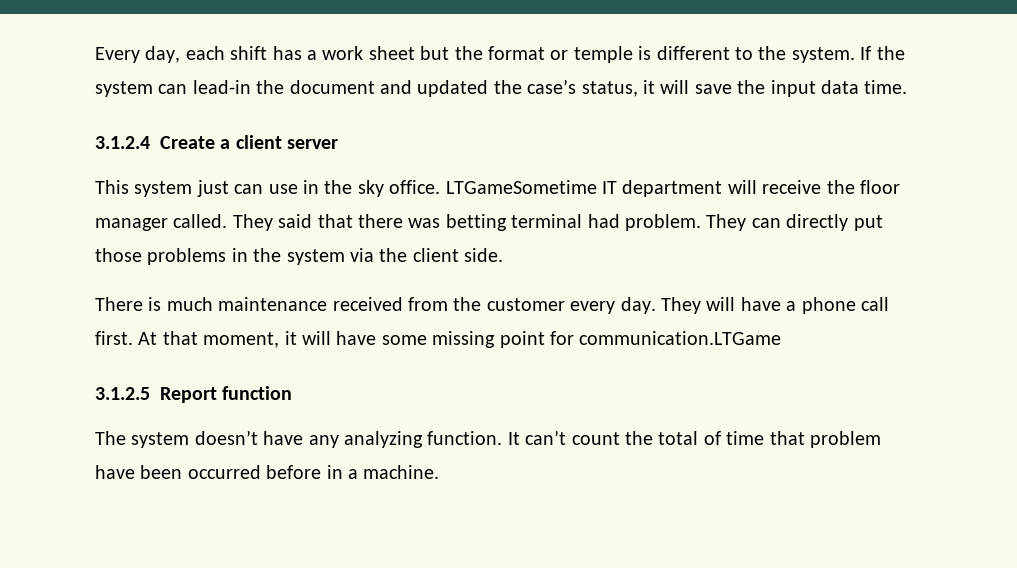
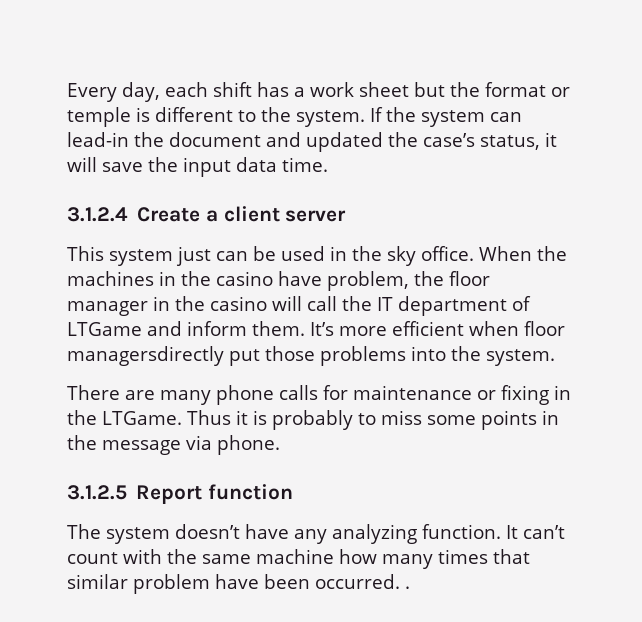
[268,184,298,194] use -> [253,246,325,261] be used
[445,180,900,197] [95,214,883,231] [95,248,504,265] [95,297,889,314] [95,331,782,348] LTGameSometime IT department will receive the floor manager called. They said that there was betting terminal had problem. They can directly put those problems in the system via the client side. // There is much maintenance received from the customer every day. They will have a phone call first. At that moment, it will have some missing point for communication.LTGame -> [479,246,567,261] [67,271,490,291] [67,296,531,316] [67,321,565,336] [67,346,555,366] [67,385,571,405] [67,410,559,430] [67,435,280,455] When the machines in the casino have problem, the floor manager in the casino will call the IT department of LTGame and inform them. It’s more efficient when floor managersdirectly put those problems into the system. // There are many phone calls for maintenance or fixing in the LTGame. Thus it is probably to miss some points in the message via phone.
[624,431,881,448] [95,465,440,479] the total of time that problem have been occurred before in a machine. -> [123,549,530,569] [67,574,410,594] with the same machine how many times that similar problem have been occurred. .

